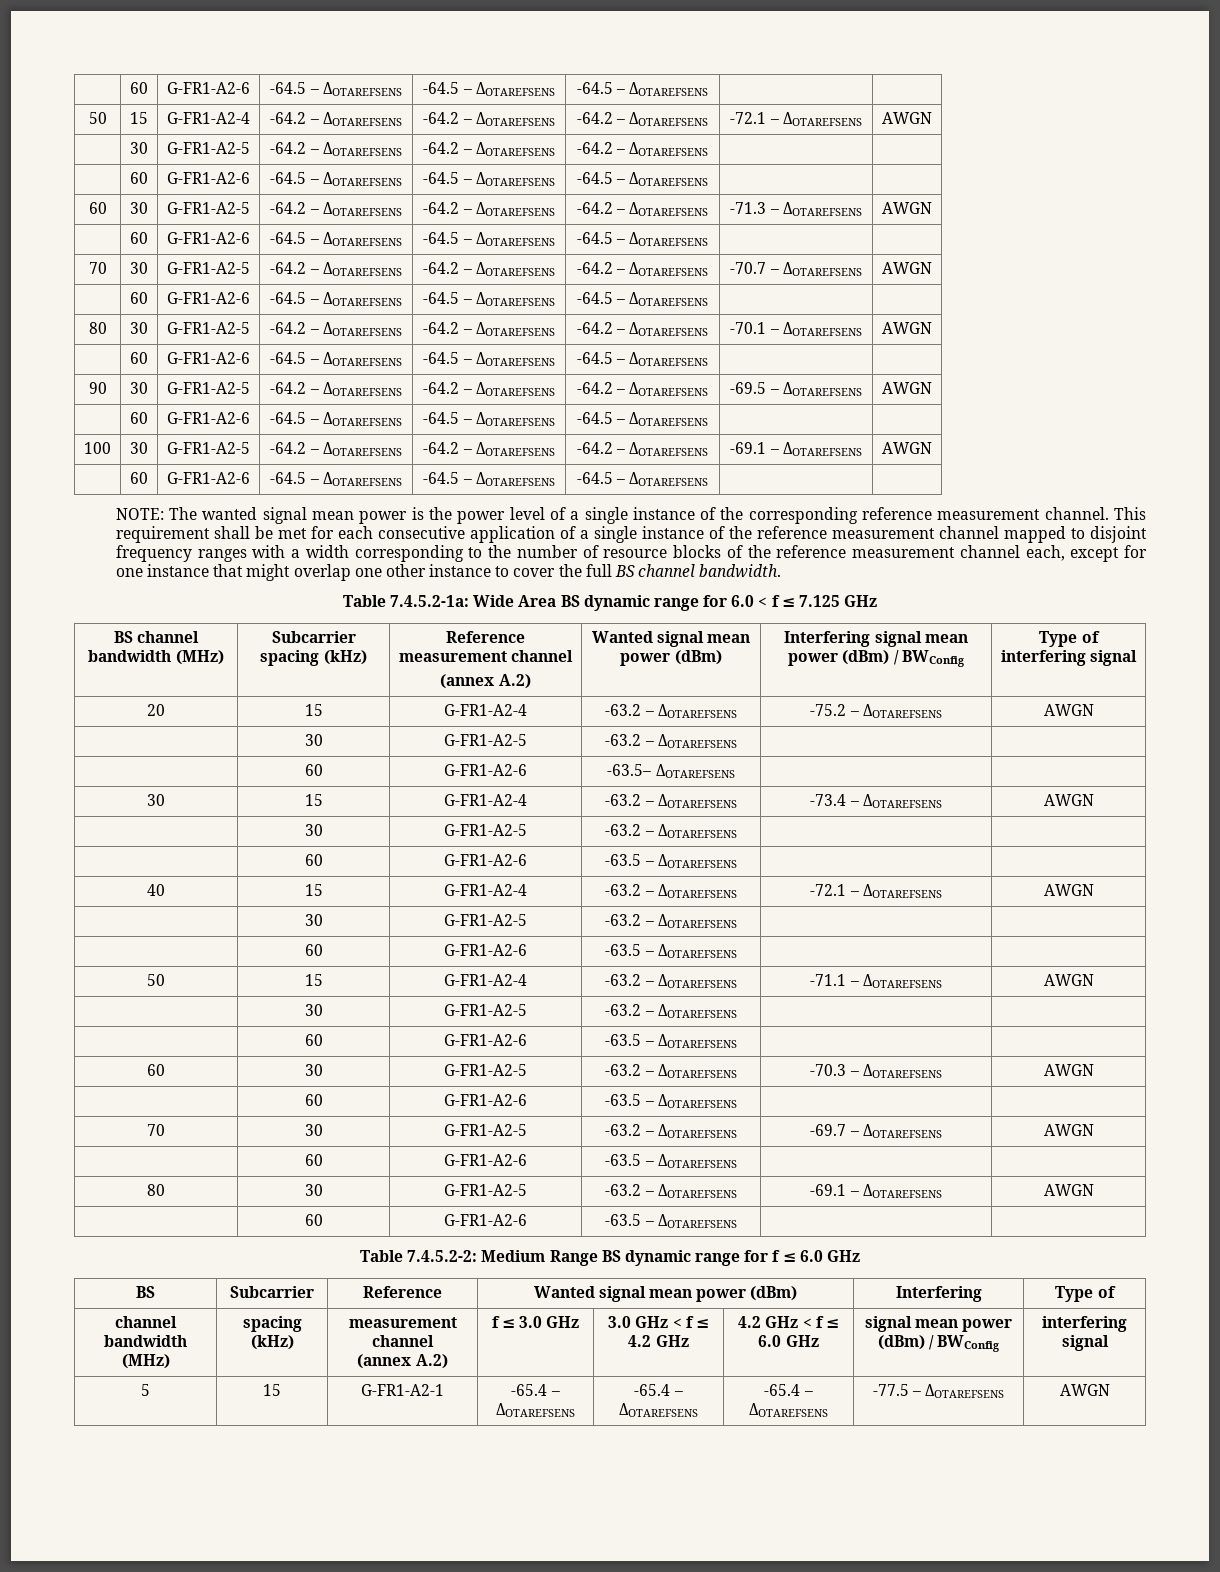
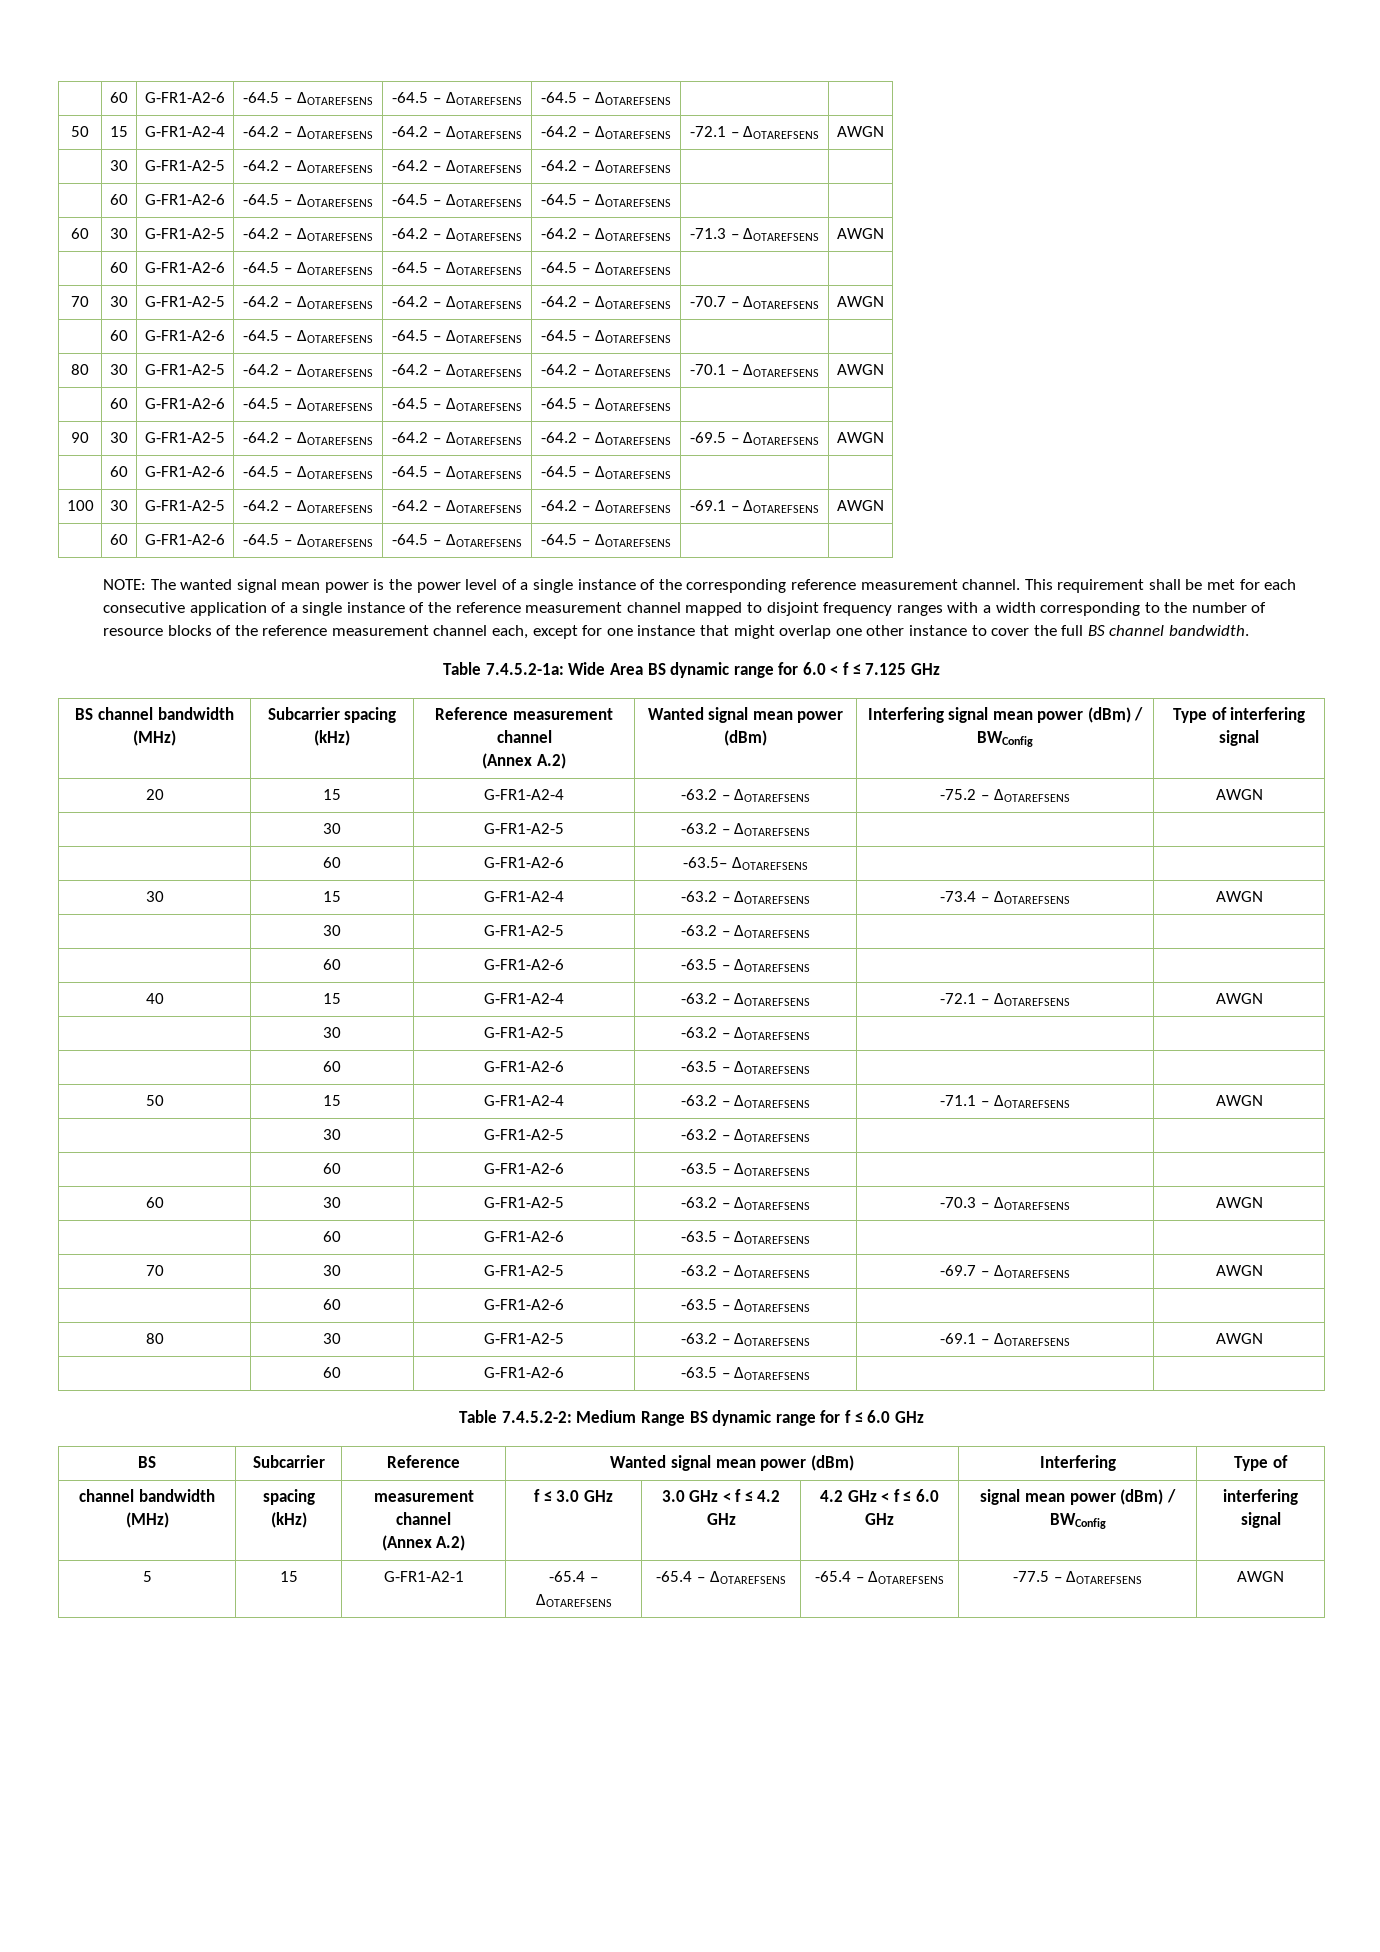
[440,674,495,689] (annex -> [482,753,533,769] (Annex
[357,1354,412,1369] (annex -> [381,1535,432,1551] (Annex

